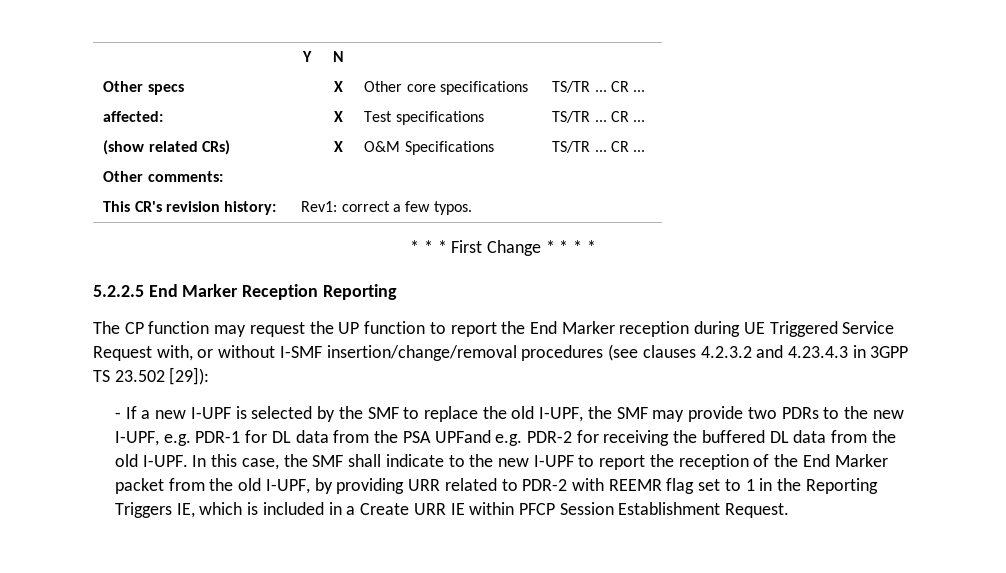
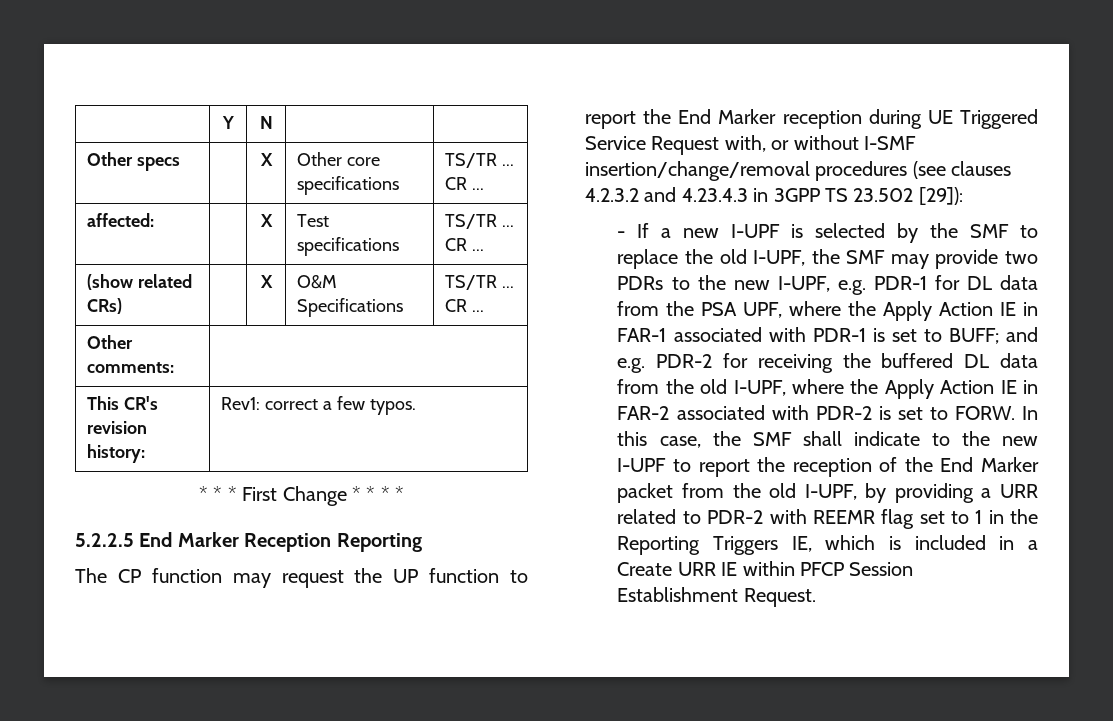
[434,430,491,443] UPFand -> [743,301,1038,321] [617,327,1038,344] UPF, where the Apply Action IE in FAR-1 associated with PDR-1 is set to BUFF; and
[142,455,188,467] I-UPF. -> [733,379,1038,399] [617,405,1015,420] I-UPF, where the Apply Action IE in FAR-2 associated with PDR-2 is set to FORW.
(405, 486) none -> [981,488,992,498] a

